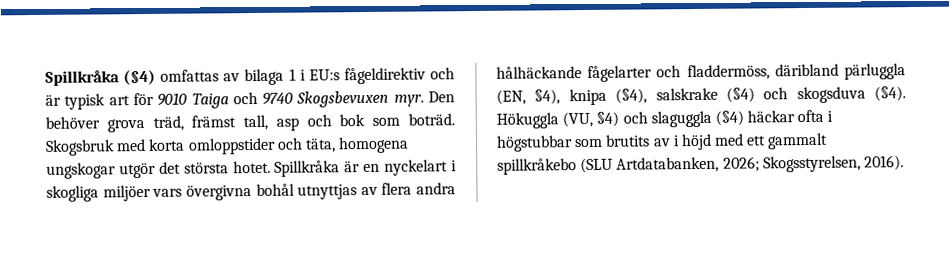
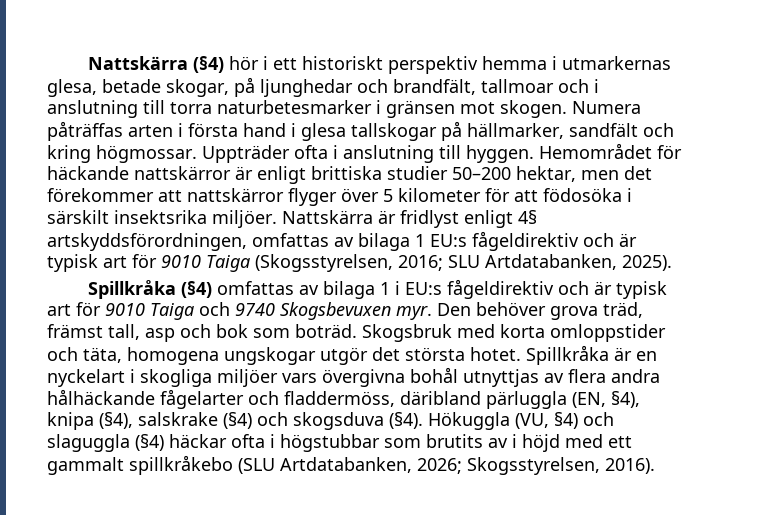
(45, 78) none -> [87,56,671,74] [47,77,599,97] [47,100,641,118] [47,121,674,141] [47,143,682,163] [47,166,652,184] [47,188,632,206] [47,210,537,228] [47,231,637,251] [47,254,672,272] Nattskärra (§4) hör i ett historiskt perspektiv hemma i utmarkernas glesa, betade skogar, på ljunghedar och brandfält, tallmoar och i anslutning till torra naturbetesmarker i gränsen mot skogen. Numera påträffas arten i första hand i glesa tallskogar på hällmarker, sandfält och kring högmossar. Uppträder ofta i anslutning till hyggen. Hemområdet för häckande nattskärror är enligt brittiska studier 50–200 hektar, men det förekommer att nattskärror flyger över 5 kilometer för att födosöka i särskilt insektsrika miljöer. Nattskärra är fridlyst enligt 4§ artskyddsförordningen, omfattas av bilaga 1 EU:s fågeldirektiv och är typisk art för 9010 Taiga (Skogsstyrelsen, 2016; SLU Artdatabanken, 2025). //

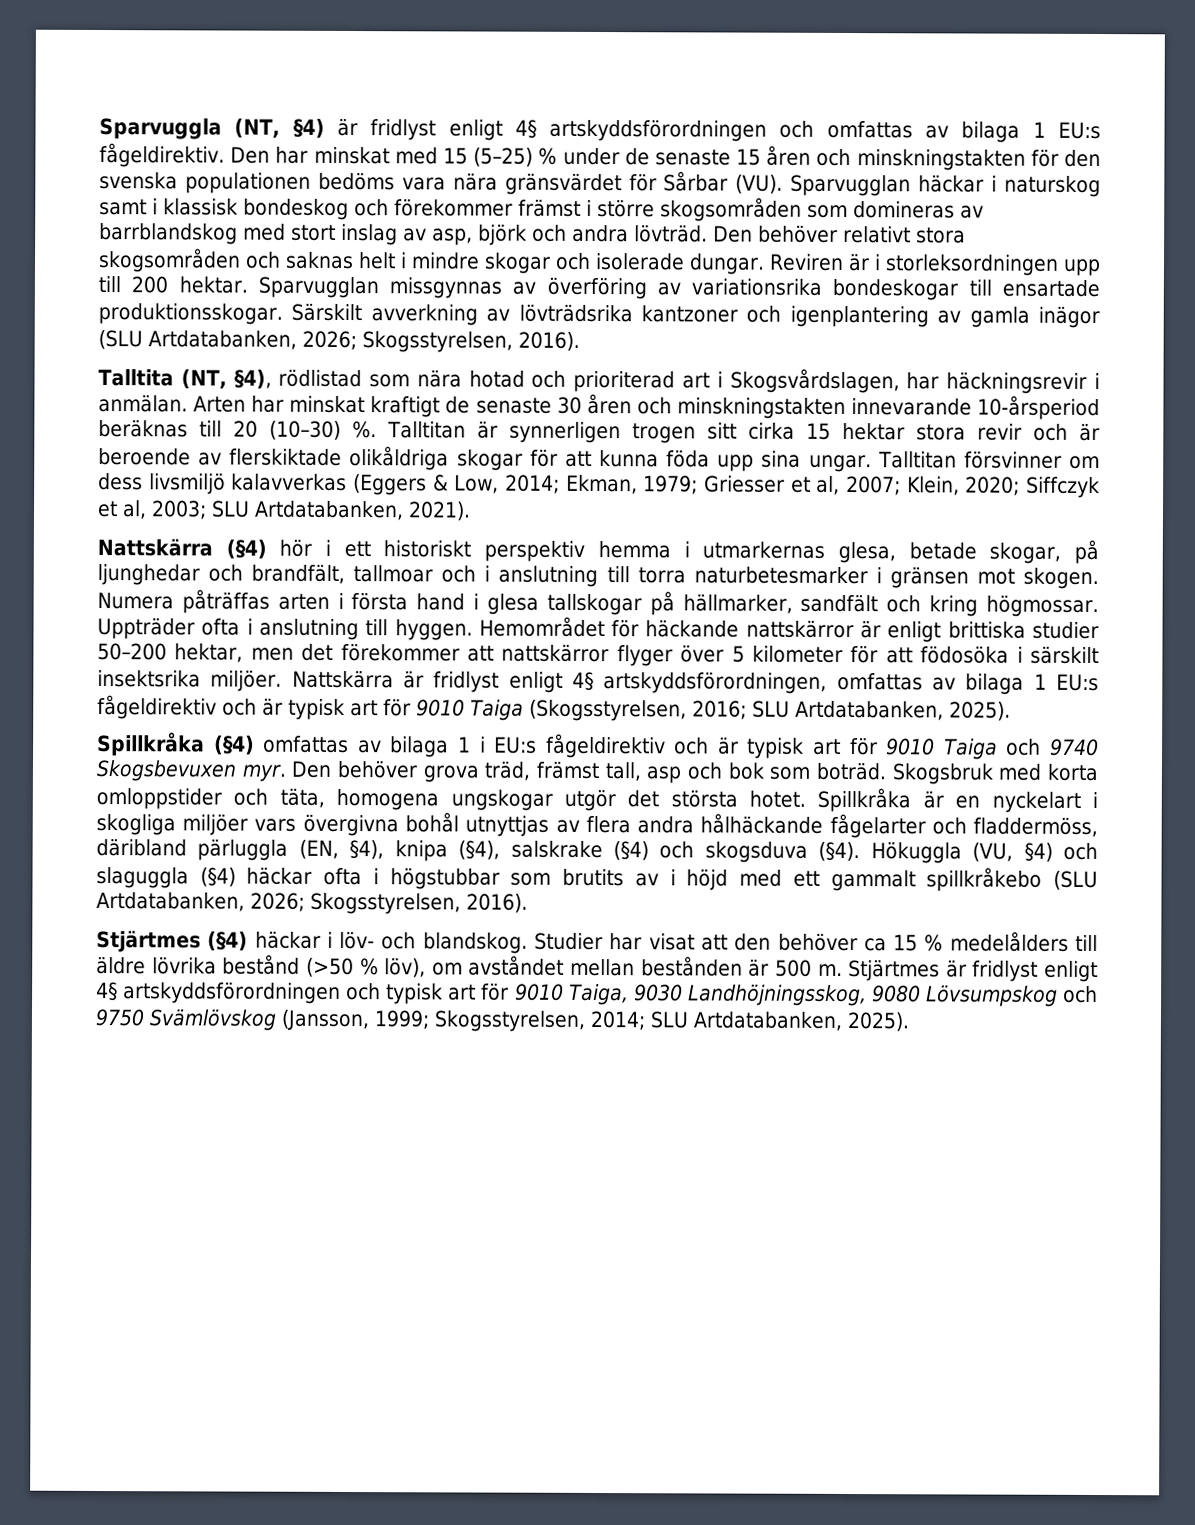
(87, 63) none -> [99,117,1101,143] [99,142,1101,171] [99,171,1102,198] [99,197,984,222] [99,222,966,246] [98,247,1101,277] [98,275,1100,301] [98,302,1101,329] [98,329,580,353] [98,368,1100,394] [98,393,1100,421] [98,419,1100,444] [98,446,1100,473] [98,472,1100,499] [97,500,471,521] Sparvuggla (NT, §4) är fridlyst enligt 4§ artskyddsförordningen och omfattas av bilaga 1 EU:s fågeldirektiv. Den har minskat med 15 (5–25) % under de senaste 15 åren och minskningstakten för den svenska populationen bedöms vara nära gränsvärdet för Sårbar (VU). Sparvugglan häckar i naturskog samt i klassisk bondeskog och förekommer främst i större skogsområden som domineras av barrblandskog med stort inslag av asp, björk och andra lövträd. Den behöver relativt stora skogsområden och saknas helt i mindre skogar och isolerade dungar. Reviren är i storleksordningen upp till 200 hektar. Sparvugglan missgynnas av överföring av variationsrika bondeskogar till ensartade produktionsskogar. Särskilt avverkning av lövträdsrika kantzoner och igenplantering av gamla inägor (SLU Artdatabanken, 2026; Skogsstyrelsen, 2016). // Talltita (NT, §4), rödlistad som nära hotad och prioriterad art i Skogsvårdslagen, har häckningsrevir i anmälan. Arten har minskat kraftigt de senaste 30 åren och minskningstakten innevarande 10-årsperiod beräknas till 20 (10–30) %. Talltitan är synnerligen trogen sitt cirka 15 hektar stora revir och är beroende av flerskiktade olikåldriga skogar för att kunna föda upp sina ungar. Talltitan försvinner om dess livsmiljö kalavverkas (Eggers & Low, 2014; Ekman, 1979; Griesser et al, 2007; Klein, 2020; Siffczyk et al, 2003; SLU Artdatabanken, 2021). //
(655, 466) none -> [96,929,1098,954] [96,954,1098,983] [96,981,1098,1007] [95,1008,909,1032] // Stjärtmes (§4) häckar i löv- och blandskog. Studier har visat att den behöver ca 15 % medelålders till äldre lövrika bestånd (>50 % löv), om avståndet mellan bestånden är 500 m. Stjärtmes är fridlyst enligt 4§ artskyddsförordningen och typisk art för 9010 Taiga, 9030 Landhöjningsskog, 9080 Lövsumpskog och 9750 Svämlövskog (Jansson, 1999; Skogsstyrelsen, 2014; SLU Artdatabanken, 2025).

